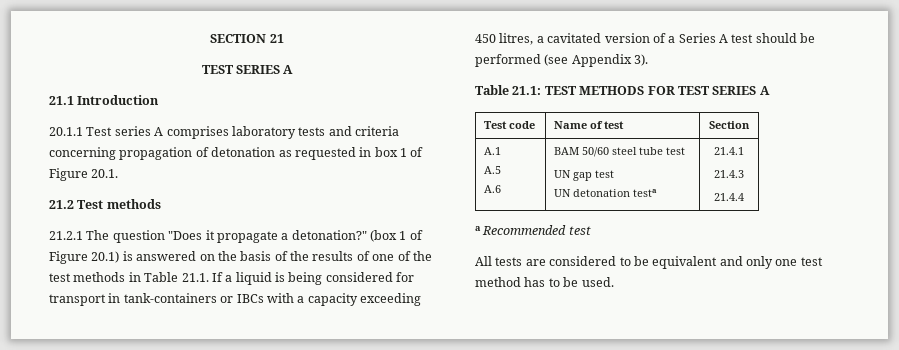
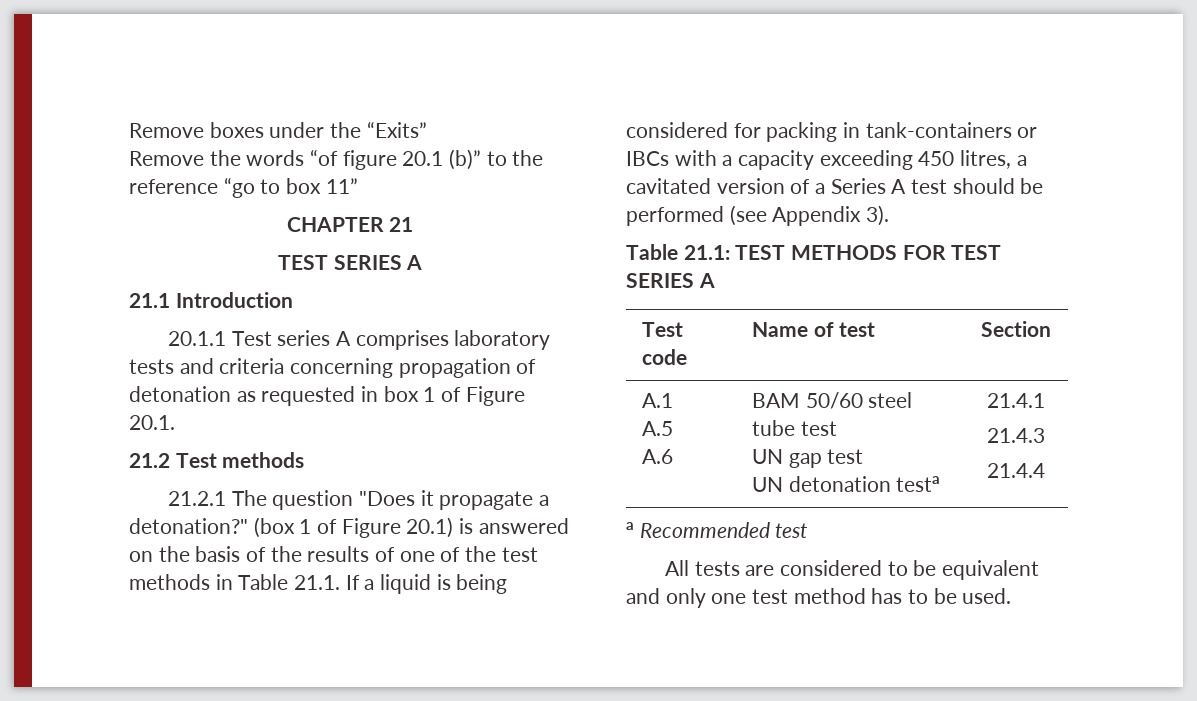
[210,34,267,43] SECTION -> [129,121,427,138] [129,149,544,170] [129,177,358,198] [286,217,384,232] Remove boxes under the “Exits” // Remove the words “of figure 20.1 (b)” to the reference “go to box 11” // CHAPTER
[49,294,106,306] transport -> [766,122,838,142] packing

